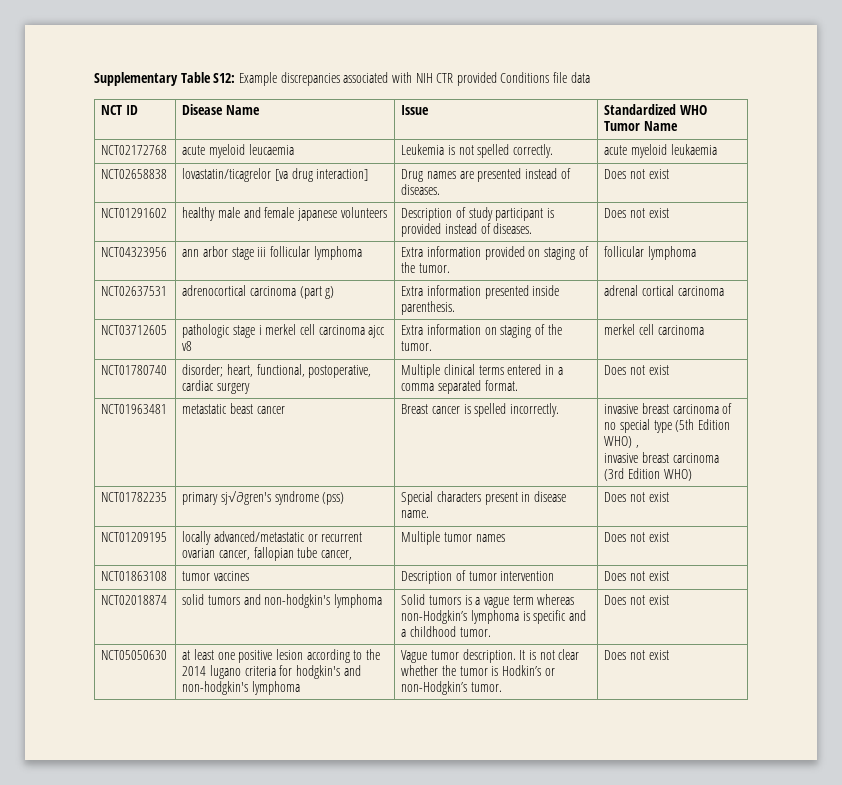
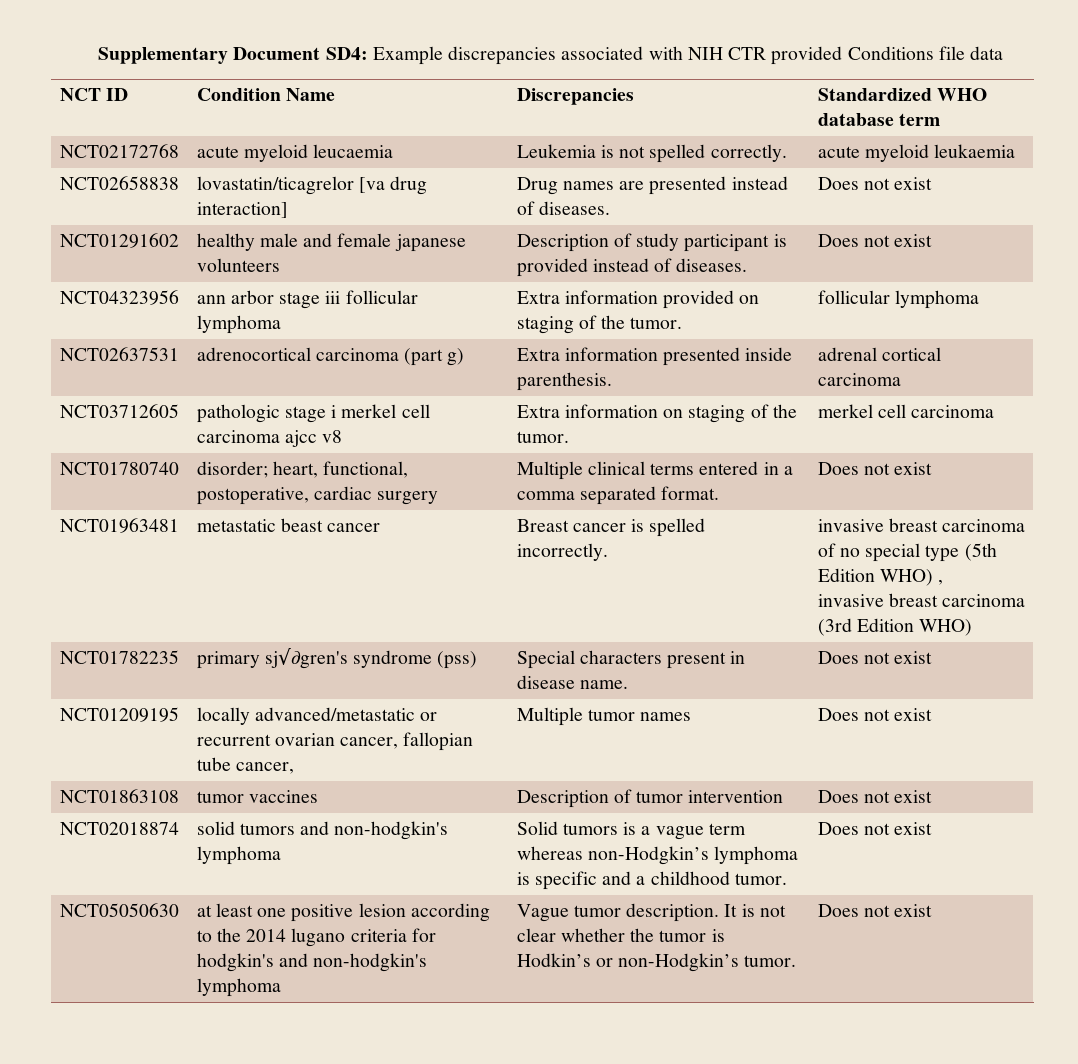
[180,72,236,83] Table S12: -> [233,47,368,60] Document SD4:
[182,104,224,115] Disease -> [196,88,281,101] Condition
[401,105,430,115] Issue -> [516,88,634,105] Discrepancies
[604,121,678,131] Tumor Name -> [817,113,940,126] database term

